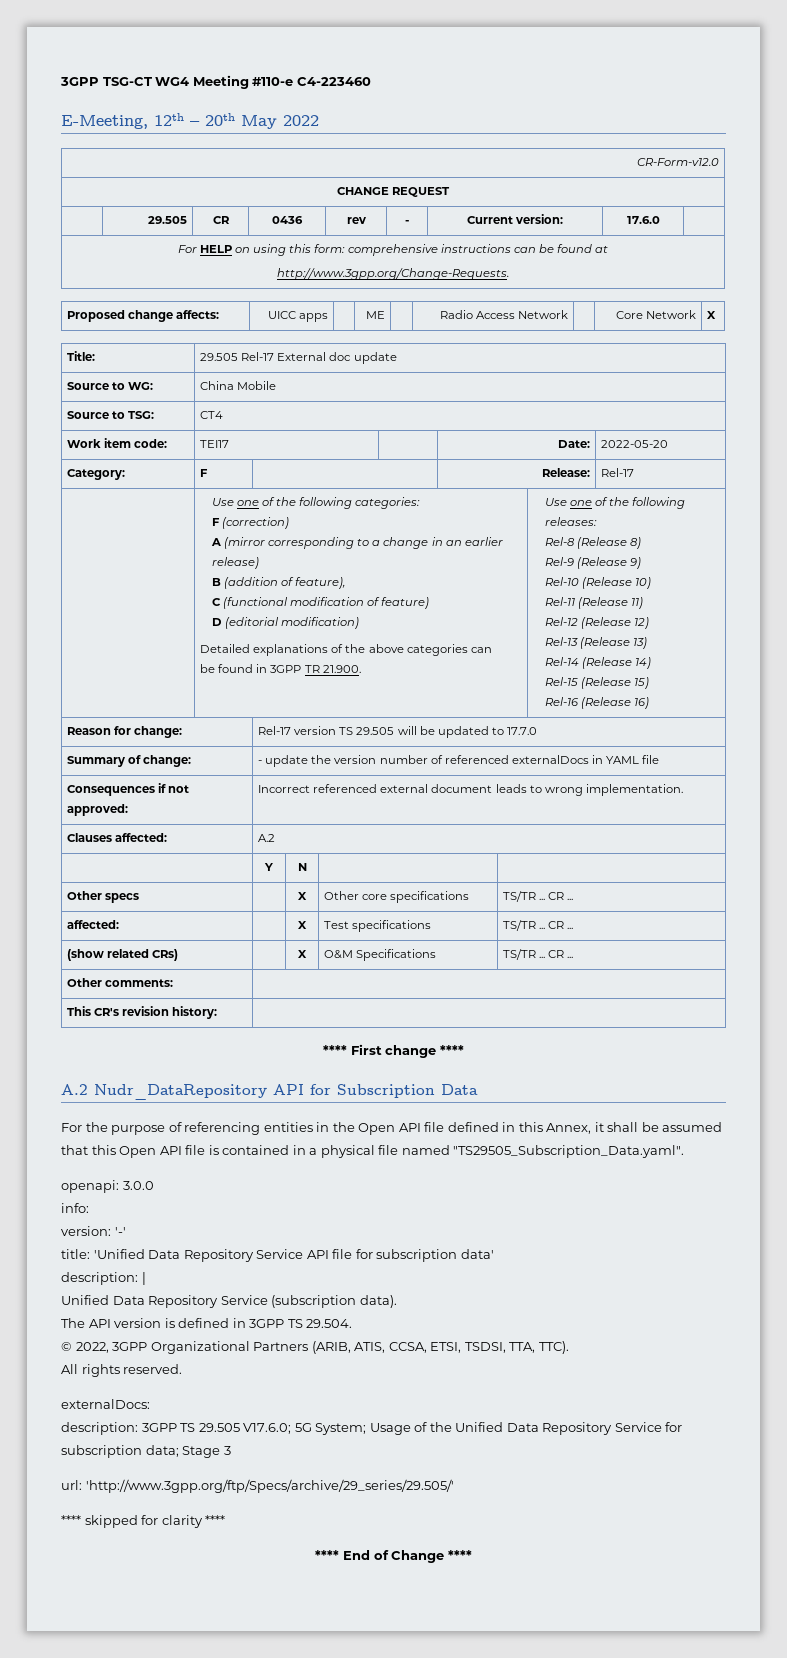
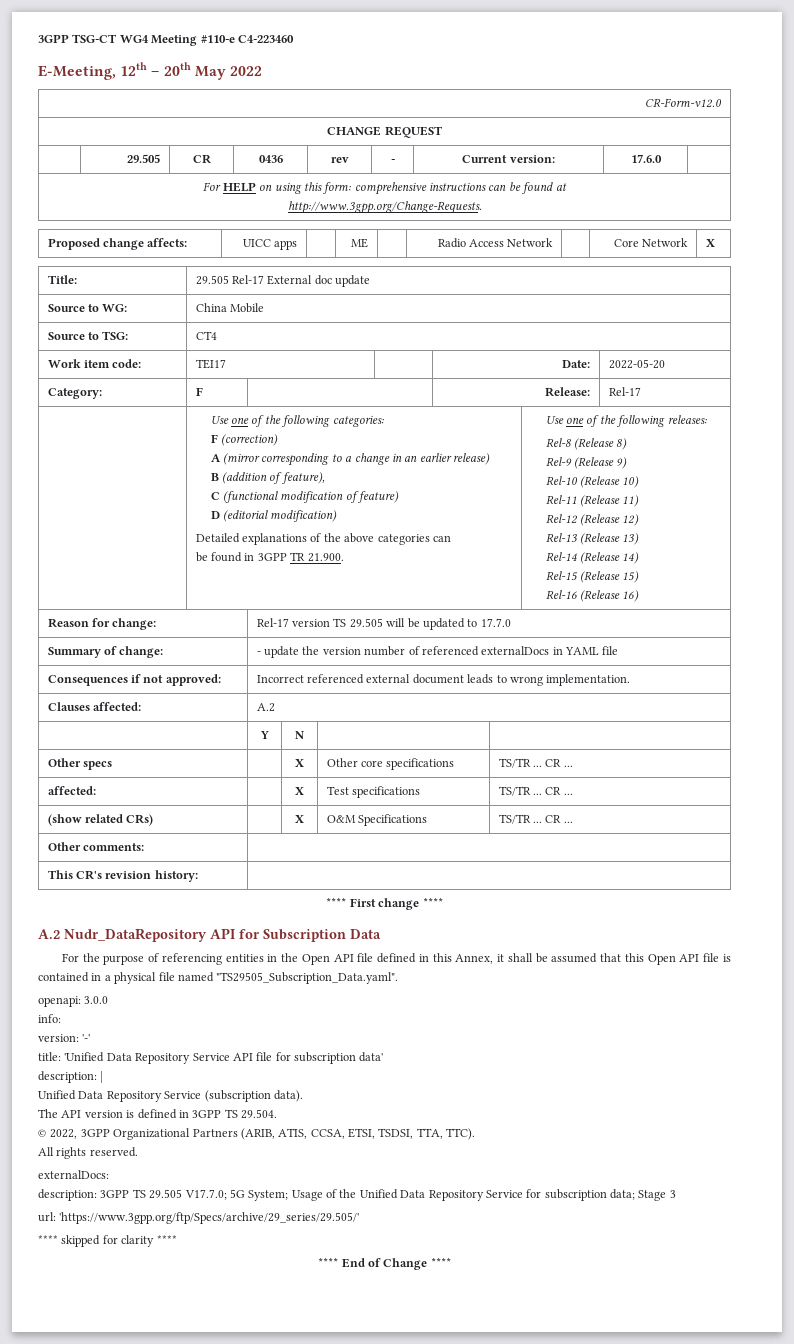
[243,1423,292,1434] V17.6.0; -> [184,1189,227,1200] V17.7.0;
[85,1479,454,1493] 'http://www.3gpp.org/ftp/Specs/archive/29_series/29.505/' -> [59,1212,360,1224] 'https://www.3gpp.org/ftp/Specs/archive/29_series/29.505/'

